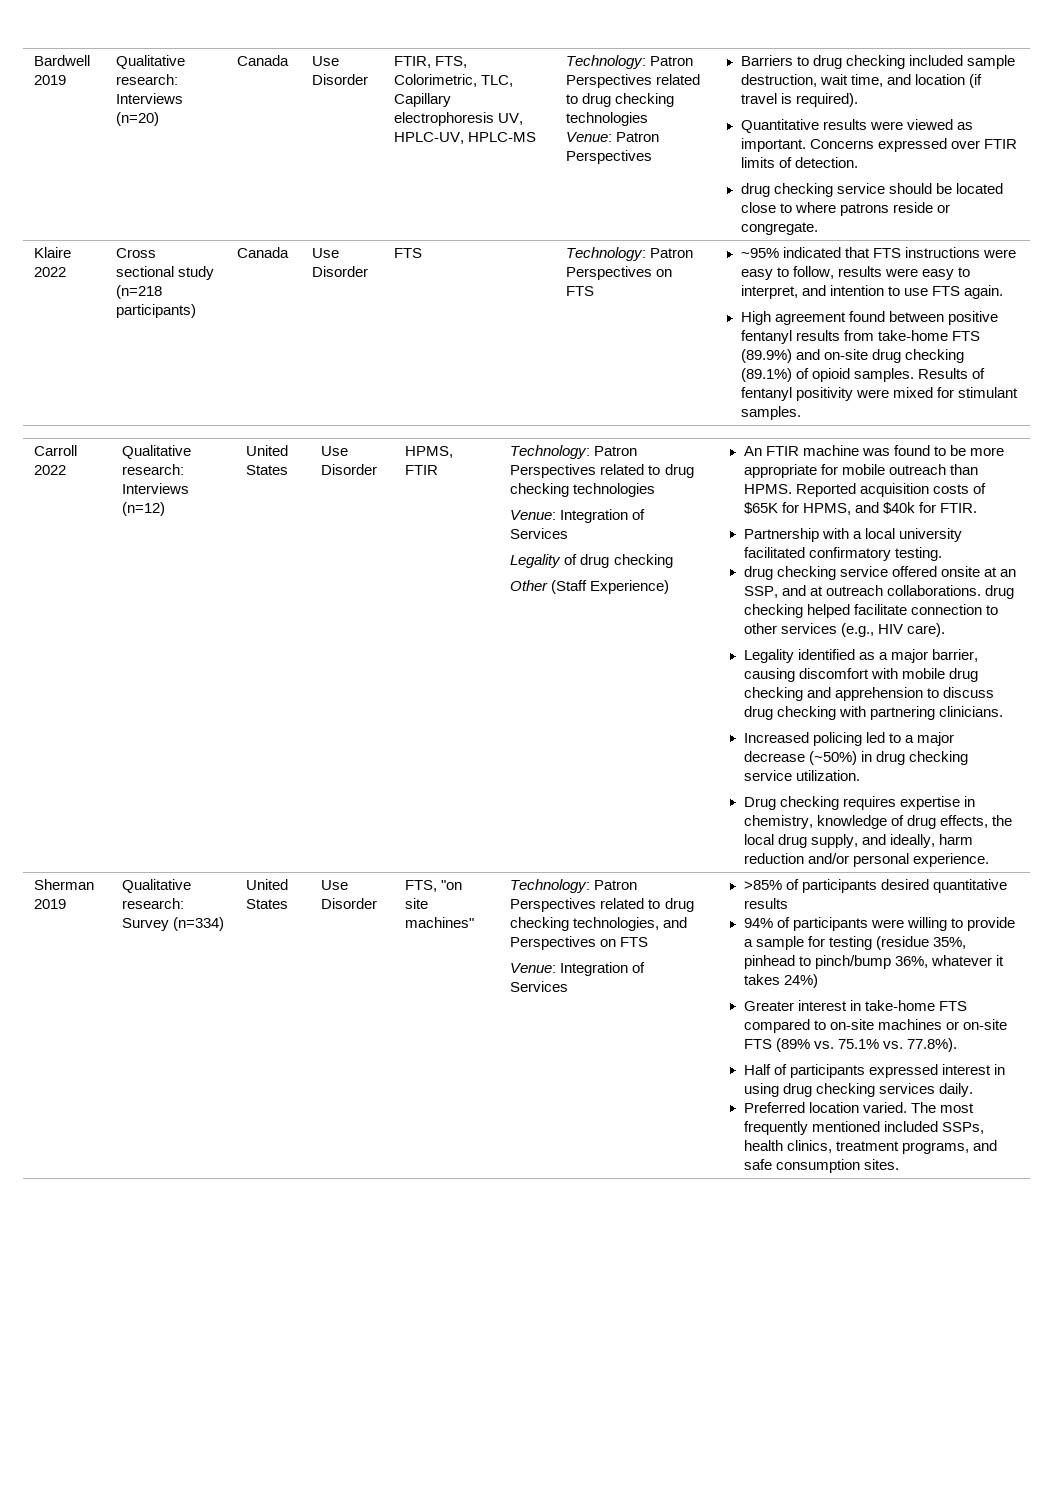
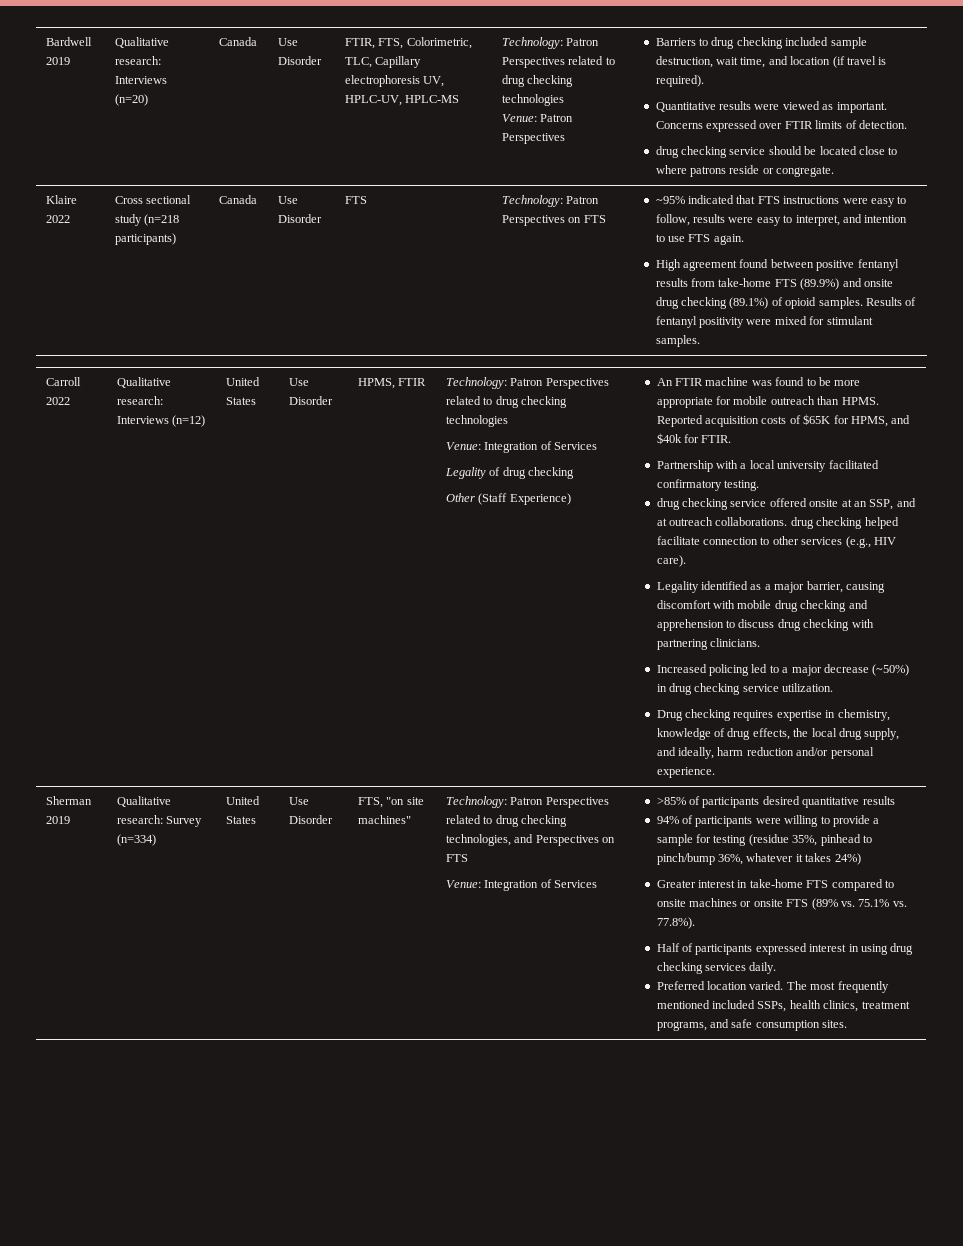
[823,349,868,360] on-site -> [863,279,893,287] onsite
[829,1019,874,1030] on-site -> [656,899,686,907] onsite
[963,1019,1008,1030] on-site -> [753,899,783,907] onsite

